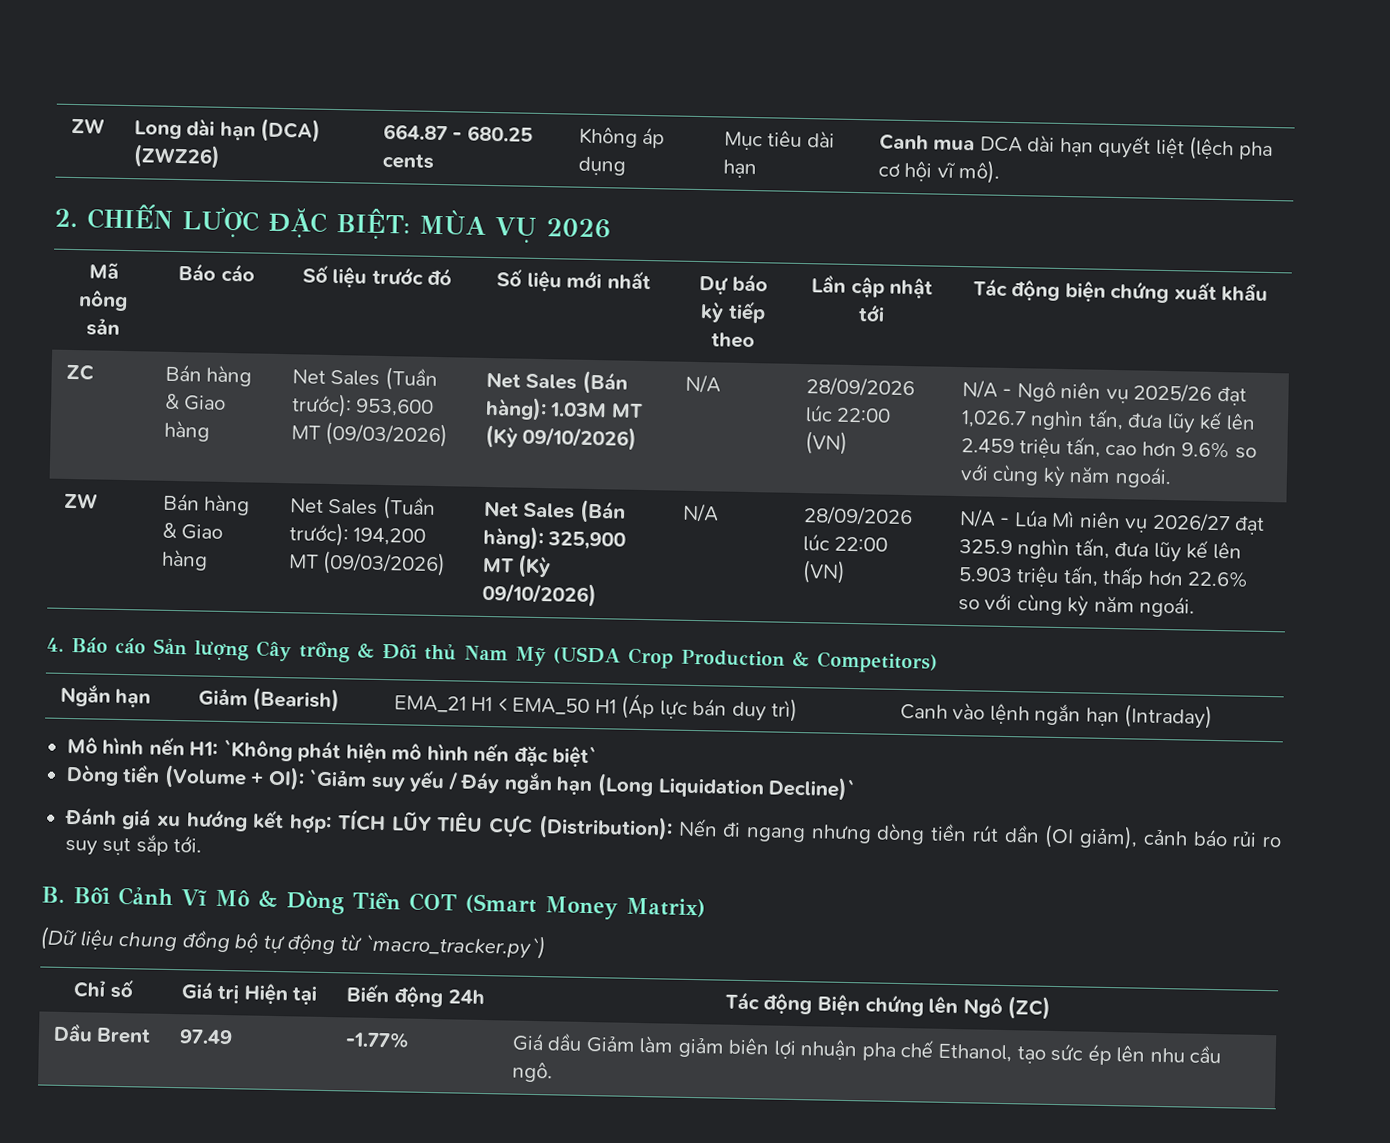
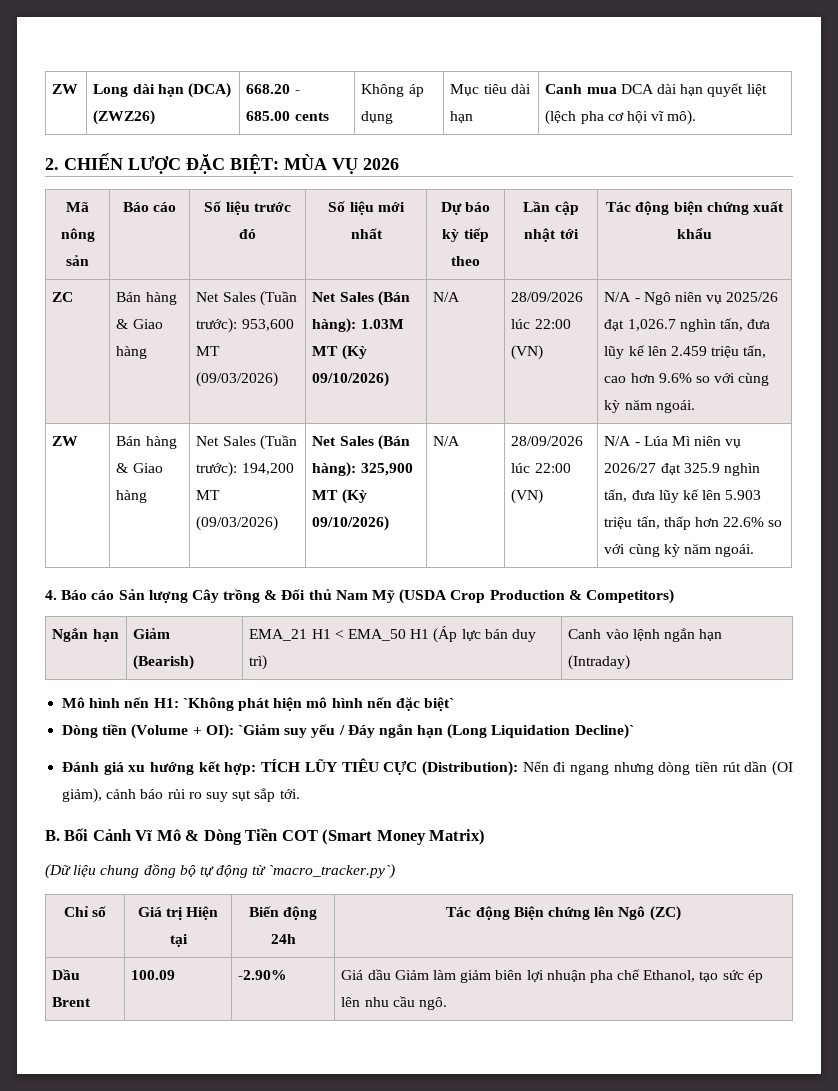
[382,123,533,142] 664.87 - 680.25 -> [246,84,300,94] [246,111,291,121] 668.20 - 685.00
[178,1029,233,1045] [344,1031,410,1049] 97.49 | -1.77% -> [131,970,176,980] [238,970,288,980] 100.09 | -2.90%

